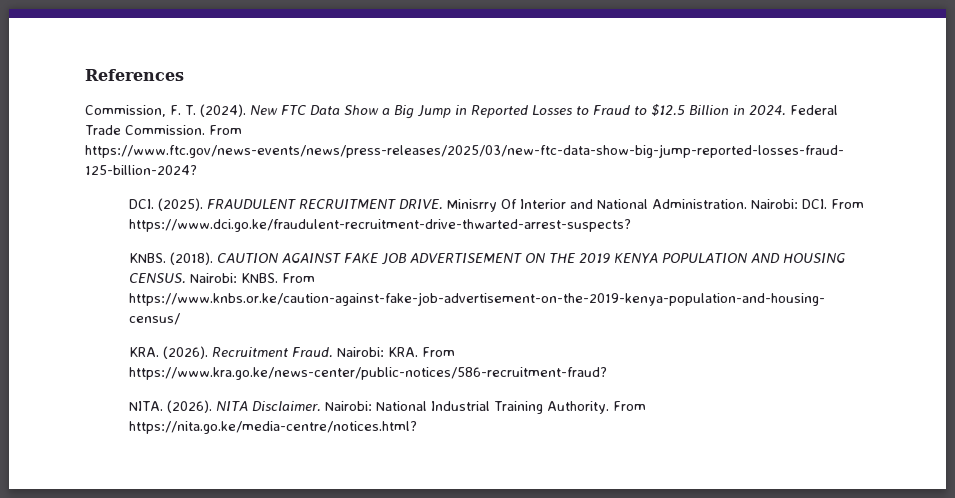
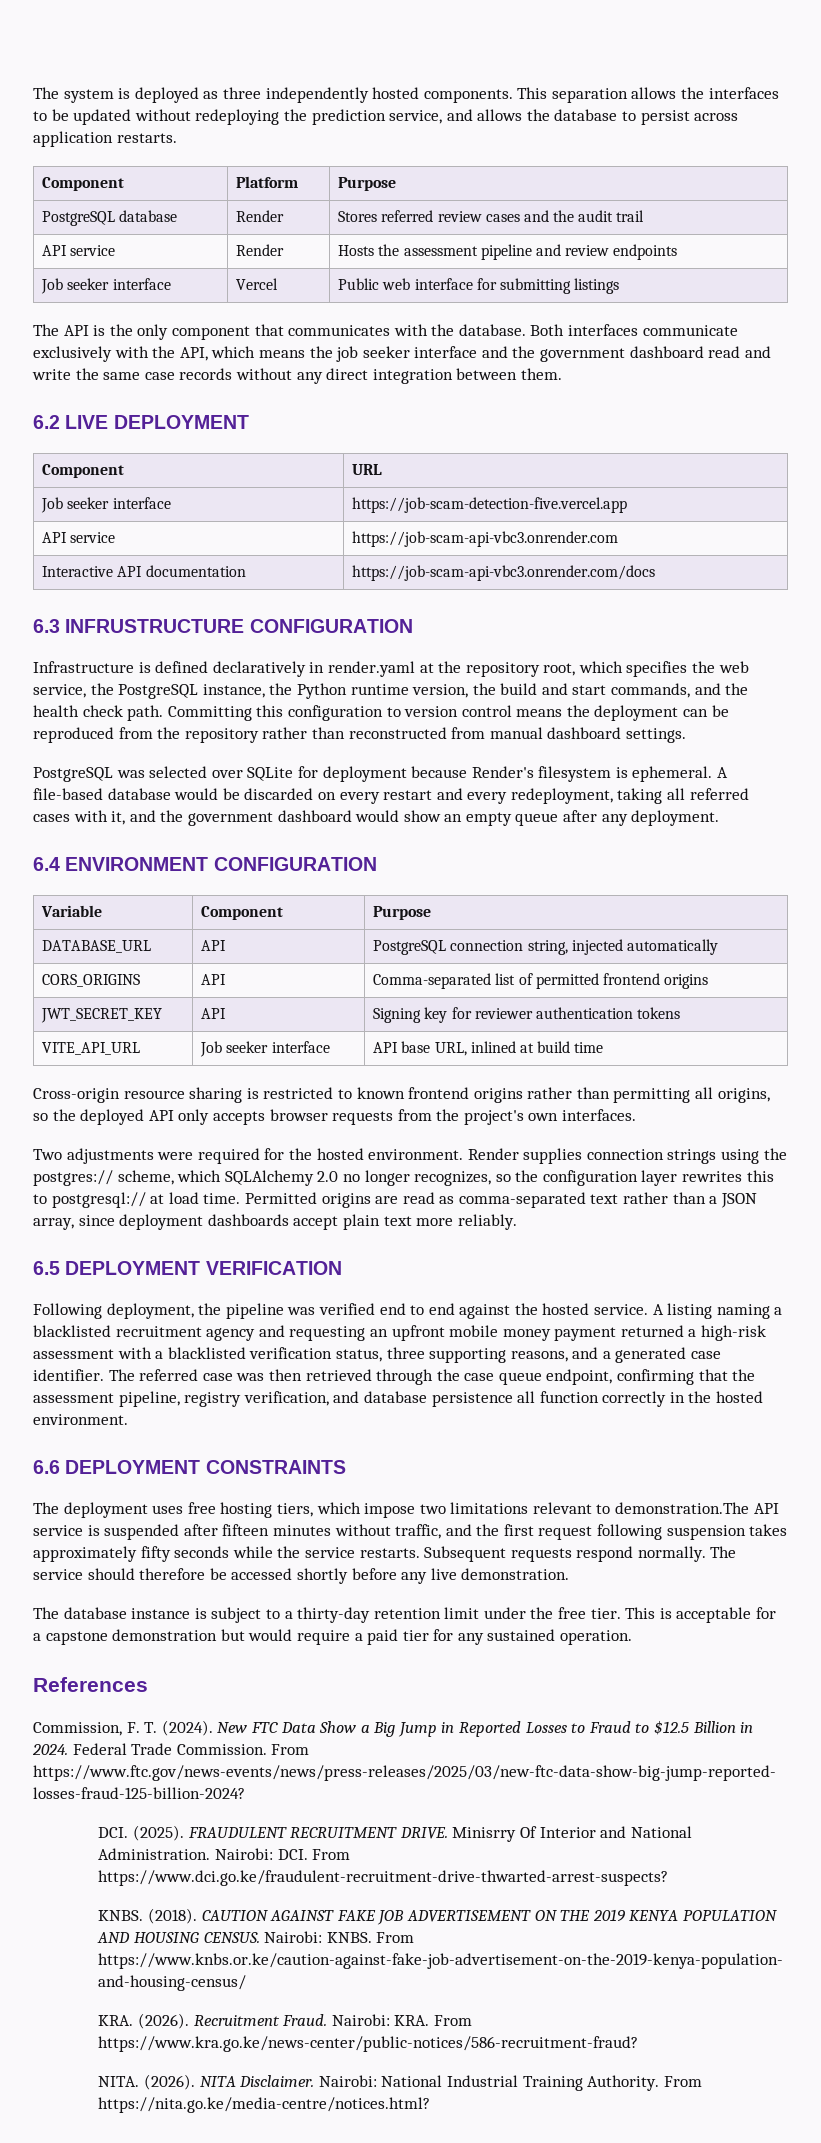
(85, 75) none -> [33,87,779,103] [33,109,739,125] [33,131,177,147] [42,177,125,191] [236,176,299,188] [338,177,397,191] [42,210,178,226] [236,210,285,222] [338,210,645,222] [42,245,116,256] [236,244,285,256] [338,244,678,260] [41,278,171,294] [236,278,279,290] [338,278,620,294] [33,324,738,340] [33,346,771,362] [32,368,562,384] [33,415,249,429] [42,464,125,478] [352,464,383,475] [41,497,171,513] [352,497,628,513] [42,532,116,543] [352,531,619,547] [42,565,246,577] [352,565,656,581] [33,619,413,633] [33,661,749,677] [33,683,749,699] [33,705,729,721] [33,727,686,743] [33,766,729,782] [33,788,749,804] [33,810,720,826] [33,857,377,871] [41,905,103,917] [201,906,284,920] [373,906,432,920] [42,940,152,953] [201,940,227,951] [373,939,718,955] [42,974,141,987] [201,974,227,985] [373,973,709,989] [41,1008,163,1023] [201,1008,227,1019] [373,1007,681,1023] [42,1042,141,1055] [200,1041,330,1057] [373,1041,604,1056] [33,1087,770,1103] [33,1109,637,1125] [33,1148,787,1164] [33,1170,774,1186] [33,1192,757,1208] [33,1214,517,1230] [33,1261,342,1275] [33,1303,783,1319] [33,1325,767,1341] [33,1347,722,1363] [33,1369,756,1385] [33,1391,764,1407] [33,1414,128,1425] [33,1460,346,1474] [33,1502,779,1518] [33,1524,788,1540] [33,1546,737,1562] [33,1568,570,1584] [33,1607,777,1623] [33,1629,633,1645] The system is deployed as three independently hosted components. This separation allows the interfaces to be updated without redeploying the prediction service, and allows the database to persist across application restarts. // Component | Platform | Purpose // PostgreSQL database | Render | Stores referred review cases and the audit trail // API service | Render | Hosts the assessment pipeline and review endpoints // Job seeker interface | Vercel | Public web interface for submitting listings // The API is the only component that communicates with the database. Both interfaces communicate exclusively with the API, which means the job seeker interface and the government dashboard read and write the same case records without any direct integration between them. // 6.2 LIVE DEPLOYMENT // Component | URL // Job seeker interface | https://job-scam-detection-five.vercel.app // API service | https://job-scam-api-vbc3.onrender.com // Interactive API documentation | https://job-scam-api-vbc3.onrender.com/docs // 6.3 INFRUSTRUCTURE CONFIGURATION // Infrastructure is defined declaratively in render.yaml at the repository root, which specifies the web service, the PostgreSQL instance, the Python runtime version, the build and start commands, and the health check path. Committing this configuration to version control means the deployment can be reproduced from the repository rather than reconstructed from manual dashboard settings. // PostgreSQL was selected over SQLite for deployment because Render's filesystem is ephemeral. A file-based database would be discarded on every restart and every redeployment, taking all referred cases with it, and the government dashboard would show an empty queue after any deployment. // 6.4 ENVIRONMENT CONFIGURATION // Variable | Component | Purpose // DATABASE_URL | API | PostgreSQL connection string, injected automatically // CORS_ORIGINS | API | Comma-separated list of permitted frontend origins // JWT_SECRET_KEY | API | Signing key for reviewer authentication tokens // VITE_API_URL | Job seeker interface | API base URL, inlined at build time // Cross-origin resource sharing is restricted to known frontend origins rather than permitting all origins, so the deployed API only accepts browser requests from the project's own interfaces. // Two adjustments were required for the hosted environment. Render supplies connection strings using the postgres:// scheme, which SQLAlchemy 2.0 no longer recognizes, so the configuration layer rewrites this to postgresql:// at load time. Permitted origins are read as comma-separated text rather than a JSON array, since deployment dashboards accept plain text more reliably. // 6.5 DEPLOYMENT VERIFICATION // Following deployment, the pipeline was verified end to end against the hosted service. A listing naming a blacklisted recruitment agency and requesting an upfront mobile money payment returned a high-risk assessment with a blacklisted verification status, three supporting reasons, and a generated case identifier. The referred case was then retrieved through the case queue endpoint, confirming that the assessment pipeline, registry verification, and database persistence all function correctly in the hosted environment. // 6.6 DEPLOYMENT CONSTRAINTS // The deployment uses free hosting tiers, which impose two limitations relevant to demonstration.The API service is suspended after fifteen minutes without traffic, and the first request following suspension takes approximately fifty seconds while the service restarts. Subsequent requests respond normally. The service should therefore be accessed shortly before any live demonstration. // The database instance is subject to a thirty-day retention limit under the free tier. This is acceptable for a capstone demonstration but would require a paid tier for any sustained operation. //

